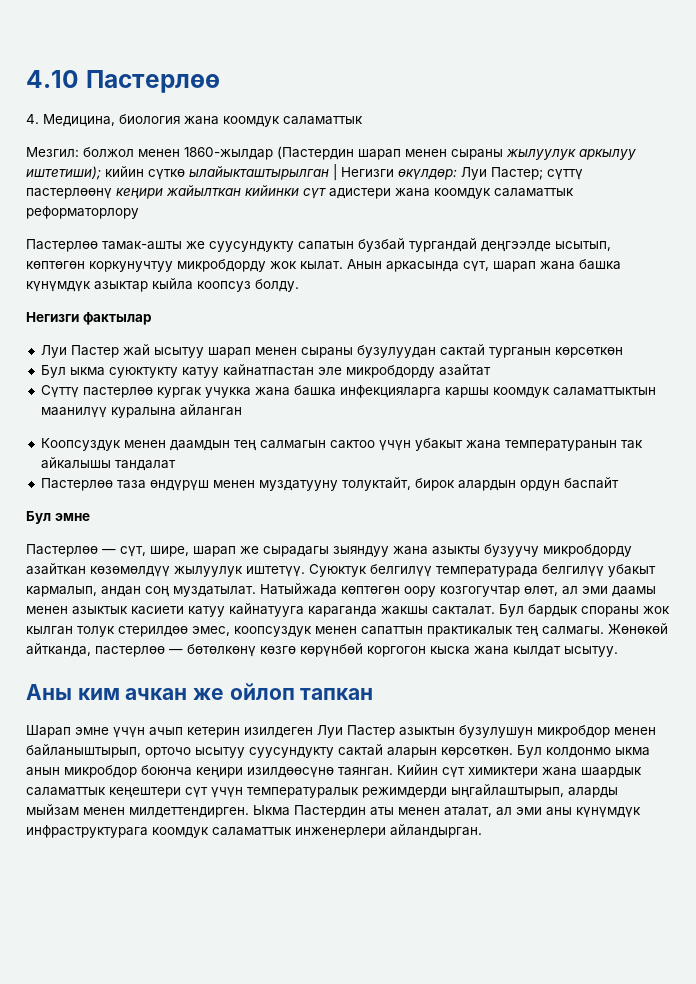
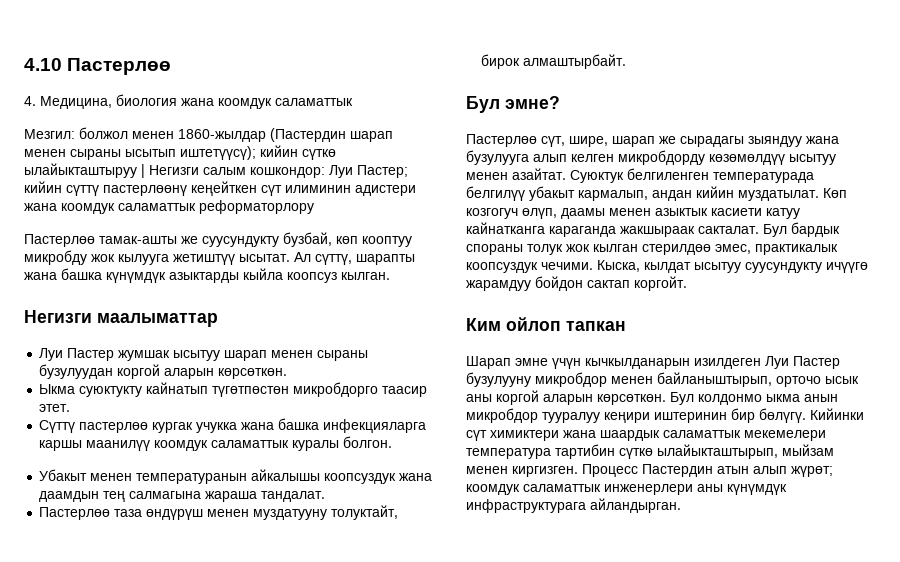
[506,149,636,160] [26,166,101,180] жылуулук аркылуу иштетиши); -> [125,146,256,160] ысытып иштетүүсү);
[189,166,329,180] ылайыкташтырылган -> [24,163,137,178] ылайыкташтыруу
[398,169,457,180] өкүлдөр: -> [203,167,325,178] салым кошкондор:
(543, 173) none -> [24,181,62,193] кийин
[116,185,326,199] кеңири жайылткан кийинки сүт -> [191,181,351,196] кеңейткен сүт илиминин
[298,238,611,252] [26,259,536,272] сапатын бузбай тургандай деңгээлде ысытып, көптөгөн коркунучтуу микробдорду жок кылат. Анын аркасында сүт, шарап -> [283,232,412,247] [24,250,415,265] бузбай, көп кооптуу микробду жок кылууга жетиштүү ысытат. Ал сүттү, шарапты
[94,281,148,292] азыктар -> [169,272,239,283] азыктарды
[255,279,299,292] [26,312,152,325] [40,344,150,358] болду. // Негизги фактылар // Луи Пастер жай -> [341,272,390,280] [24,310,218,327] [39,348,171,361] кылган. // Негизги маалыматтар // Луи Пастер жумшак
[439,344,623,358] [40,364,491,378] сактай турганын көрсөткөн // Бул ыкма суюктукту катуу кайнатпастан эле микробдорду азайтат -> [117,364,288,379] [39,382,428,397] [39,404,71,412] коргой аларын көрсөткөн. // Ыкма суюктукту кайнатып түгөтпөстөн микробдорго таасир этет.
[492,387,656,398] [40,404,242,418] [40,438,643,451] [40,457,176,471] коомдук саламаттыктын маанилүү куралына айланган // Коопсуздук менен даамдын тең салмагын сактоо үчүн убакыт жана температуранын так айкалышы тандалат -> [86,436,393,451] [39,469,433,484] [39,491,326,502] маанилүү коомдук саламаттык куралы болгон. // Убакыт менен температуранын айкалышы коопсуздук жана даамдын тең салмагына жараша тандалат.
[457,477,619,491] [26,511,90,524] [26,544,116,557] алардын ордун баспайт // Бул эмне // Пастерлөө — -> [523,54,627,69] [466,96,560,113] [466,134,537,147] алмаштырбайт. // Бул эмне? // Пастерлөө
[432,544,632,557] [26,563,432,577] азыкты бузуучу микробдорду азайткан көзөмөлдүү жылуулук иштетүү. Суюктук белгилүү -> [466,150,836,165] [466,168,709,183] бузулууга алып келген микробдорду көзөмөлдүү ысытуу менен азайтат. Суюктук белгиленген
[145,583,608,597] соң муздатылат. Натыйжада көптөгөн оору козгогучтар өлөт, ал эми -> [696,186,847,201] [466,208,557,219] кийин муздатылат. Көп козгогуч өлүп,
[229,603,428,617] кайнатууга караганда жакшы -> [466,222,695,237] кайнатканга караганда жакшыраак
(639, 611) none -> [527,244,563,255] толук
[77,626,115,637] толук -> (638, 248) none
[234,623,668,637] [26,643,618,657] [26,684,225,700] коопсуздук менен сапаттын практикалык тең салмагы. Жөнөкөй айтканда, пастерлөө — бөтөлкөнү көзгө көрүнбөй коргогон кыска жана кылдат ысытуу. // Аны ким ачкан же -> [755,244,838,255] [466,260,868,273] [466,276,687,291] [466,318,501,331] практикалык коопсуздук чечими. Кыска, кылдат ысытуу суусундукту ичүүгө жарамдуу бойдон сактап коргойт. // Ким
[149,727,240,738] ачып кетерин -> [585,358,690,369] кычкылданарын
[399,725,533,738] азыктын бузулушун -> [466,372,531,387] бузулууну
[195,744,383,758] ысытуу суусундукту сактай -> [825,376,859,384] [466,390,539,405] ысык аны коргой
[141,764,438,778] боюнча кеңири изилдөөсүнө таянган. Кийин -> [542,408,864,423] тууралуу кеңири иштеринин бир бөлүгү. Кийинки
[109,784,618,798] [26,804,641,818] [26,825,386,838] кеңештери сүт үчүн температуралык режимдерди ыңгайлаштырып, аларды мыйзам менен милдеттендирген. Ыкма Пастердин аты менен аталат, ал эми аны күнүмдүк инфраструктурага коомдук саламаттык инженерлери -> [744,430,826,441] [466,444,834,459] [466,464,833,477] [466,484,787,495] [466,499,586,513] мекемелери температура тартибин сүткө ылайыкташтырып, мыйзам менен киргизген. Процесс Пастердин атын алып жүрөт; коомдук саламаттык инженерлери аны күнүмдүк инфраструктурага

